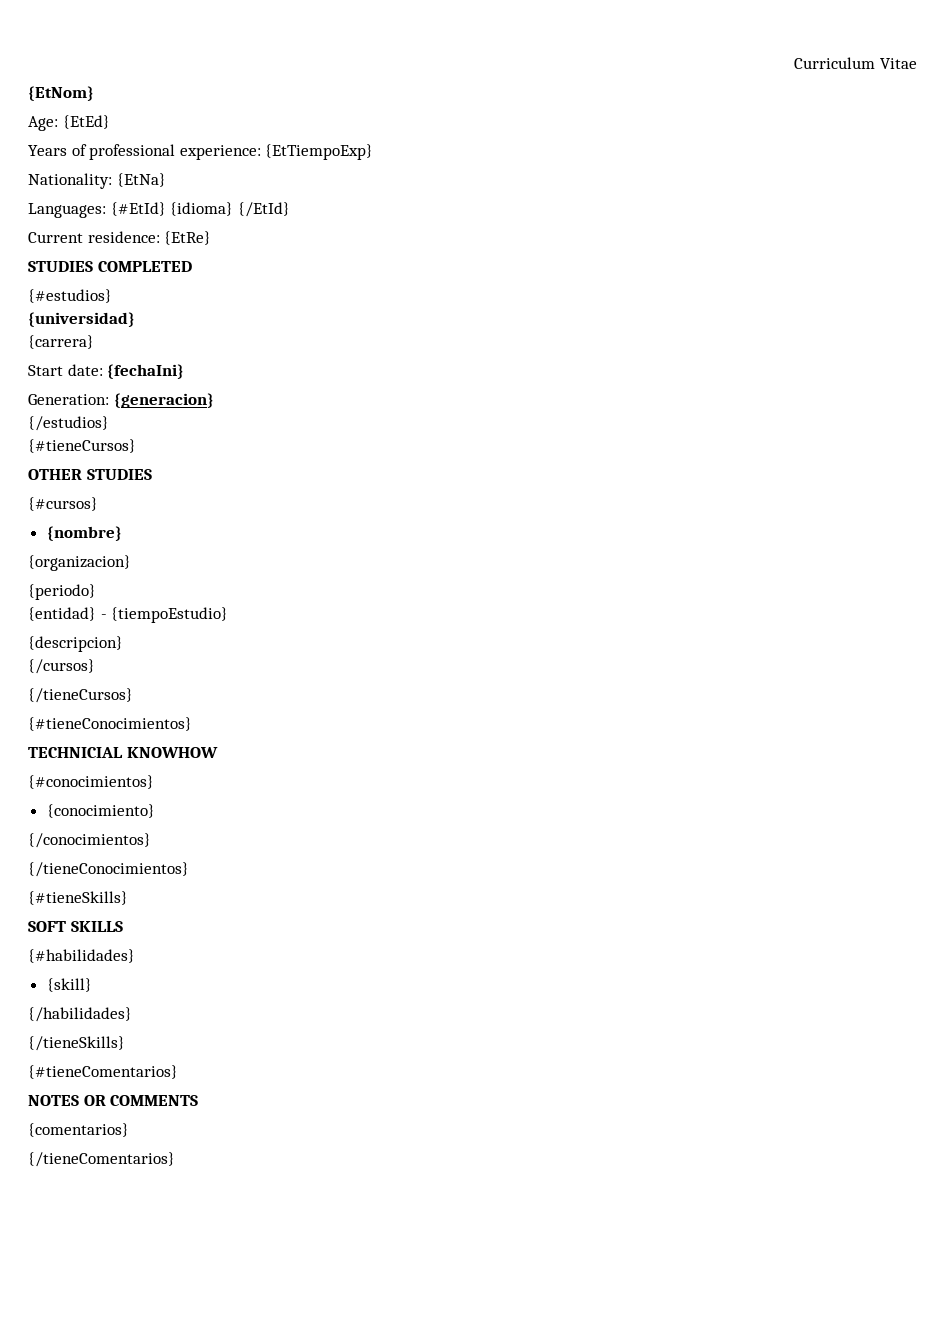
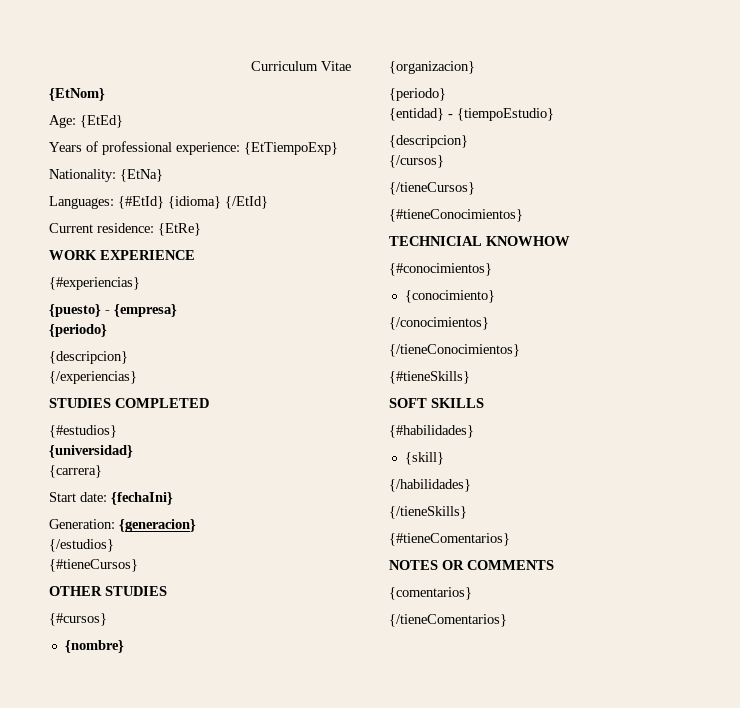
(212, 238) none -> [49,250,195,260] [49,277,140,290] [49,304,177,317] [49,324,107,337] [49,351,128,364] [49,371,137,384] // WORK EXPERIENCE // {#experiencias} // {puesto} - {empresa} // {periodo} // {descripcion} // {/experiencias}

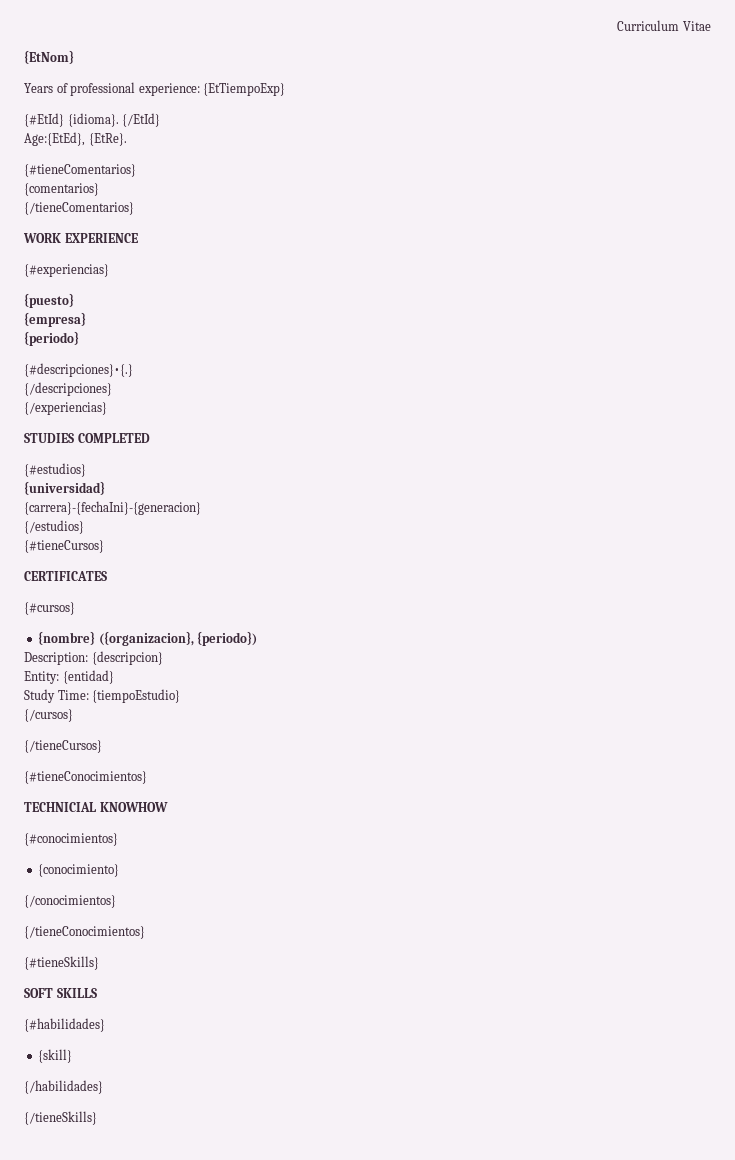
[49,115,123,128] // Age: {EtEd} -> (74, 57) none
[49,169,163,182] [49,196,268,209] [49,223,201,236] Nationality: {EtNa} // Languages: {#EtId} {idioma} {/EtId} // Current residence: {EtRe} -> [24,113,161,127] [24,132,127,146] [24,164,136,177] [24,183,99,196] [24,202,134,215] {#EtId} {idioma}. {/EtId} // Age:{EtEd}, {EtRe}. // {#tieneComentarios} // {comentarios} // {/tieneComentarios}
[105,310,110,314] - -> (74, 300) //
[49,351,128,364] {descripcion} -> [24,363,133,377] [24,382,112,396] {#descripciones}•{.} // {/descripciones}
[49,465,102,478] [49,492,173,505] [49,519,196,532] {carrera} // Start date: {fechaIni} // Generation: {generacion} -> [24,501,201,515] {carrera}-{fechaIni}-{generacion}
[49,586,167,596] OTHER STUDIES -> [24,571,107,581] CERTIFICATES
[389,61,475,74] [389,88,446,101] [389,108,453,121] // {organizacion} // {periodo} // {entidad} - -> [98,631,258,646] [24,651,163,665] [24,670,114,684] [24,689,89,703] ({organizacion}, {periodo}) // Description: {descripcion} // Entity: {entidad} // Study Time:
[389,135,468,148] // {descripcion} -> (181, 696) none
[389,533,510,546] [389,560,554,570] [389,587,472,600] [389,614,507,627] // {#tieneComentarios} // NOTES OR COMMENTS // {comentarios} // {/tieneComentarios} -> (97, 1118) none

